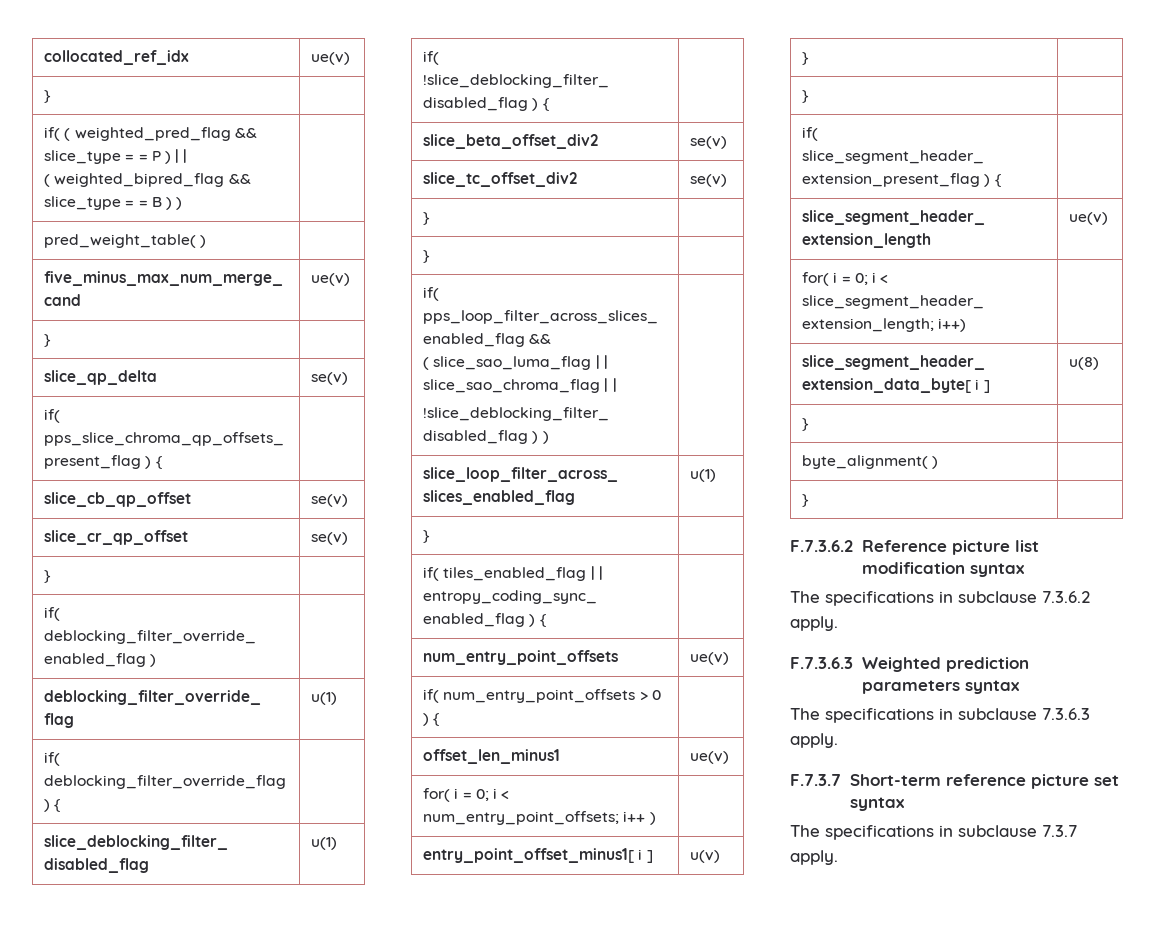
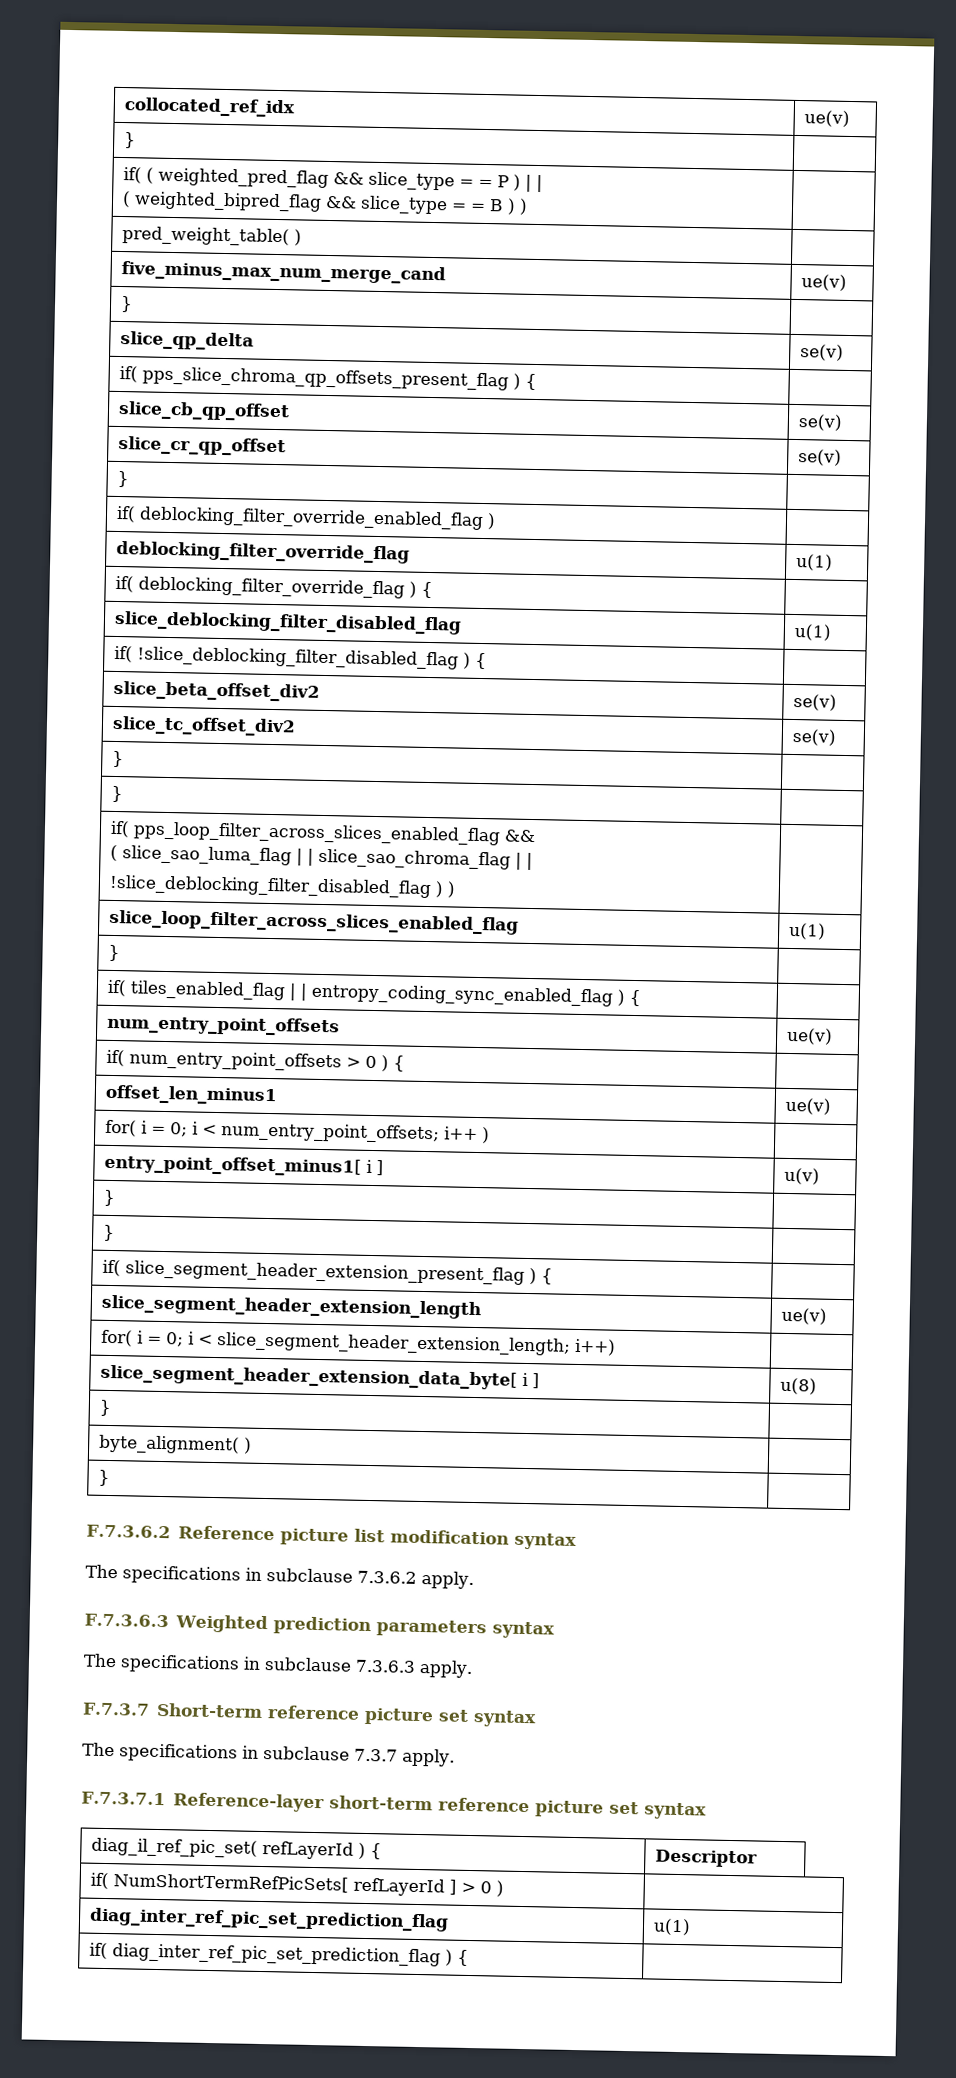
(838, 857) none -> [81,1791,708,1820] [91,1837,383,1860] [655,1849,759,1868] [90,1872,505,1897] [89,1907,450,1932] [653,1918,692,1936] [89,1942,470,1967] // F.7.3.7.1 Reference-layer short-term reference picture set syntax // diag_il_ref_pic_set( refLayerId ) { | Descriptor // if( NumShortTermRefPicSets[ refLayerId ] > 0 ) | // diag_inter_ref_pic_set_prediction_flag | u(1) // if( diag_inter_ref_pic_set_prediction_flag ) { |

